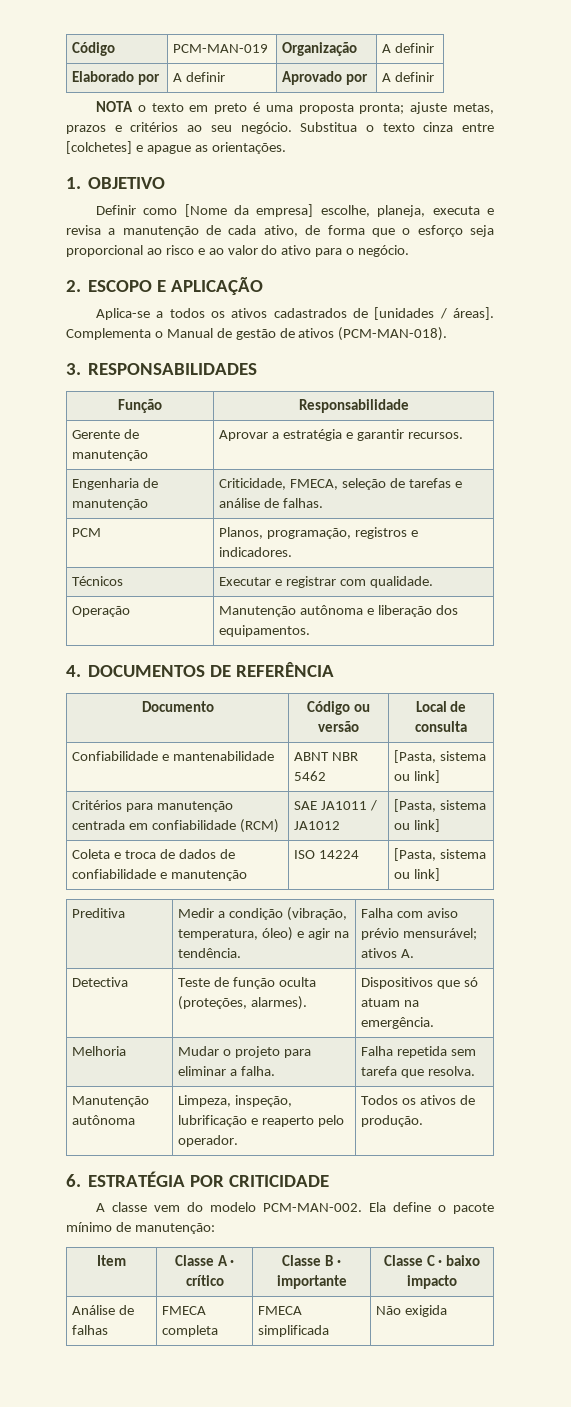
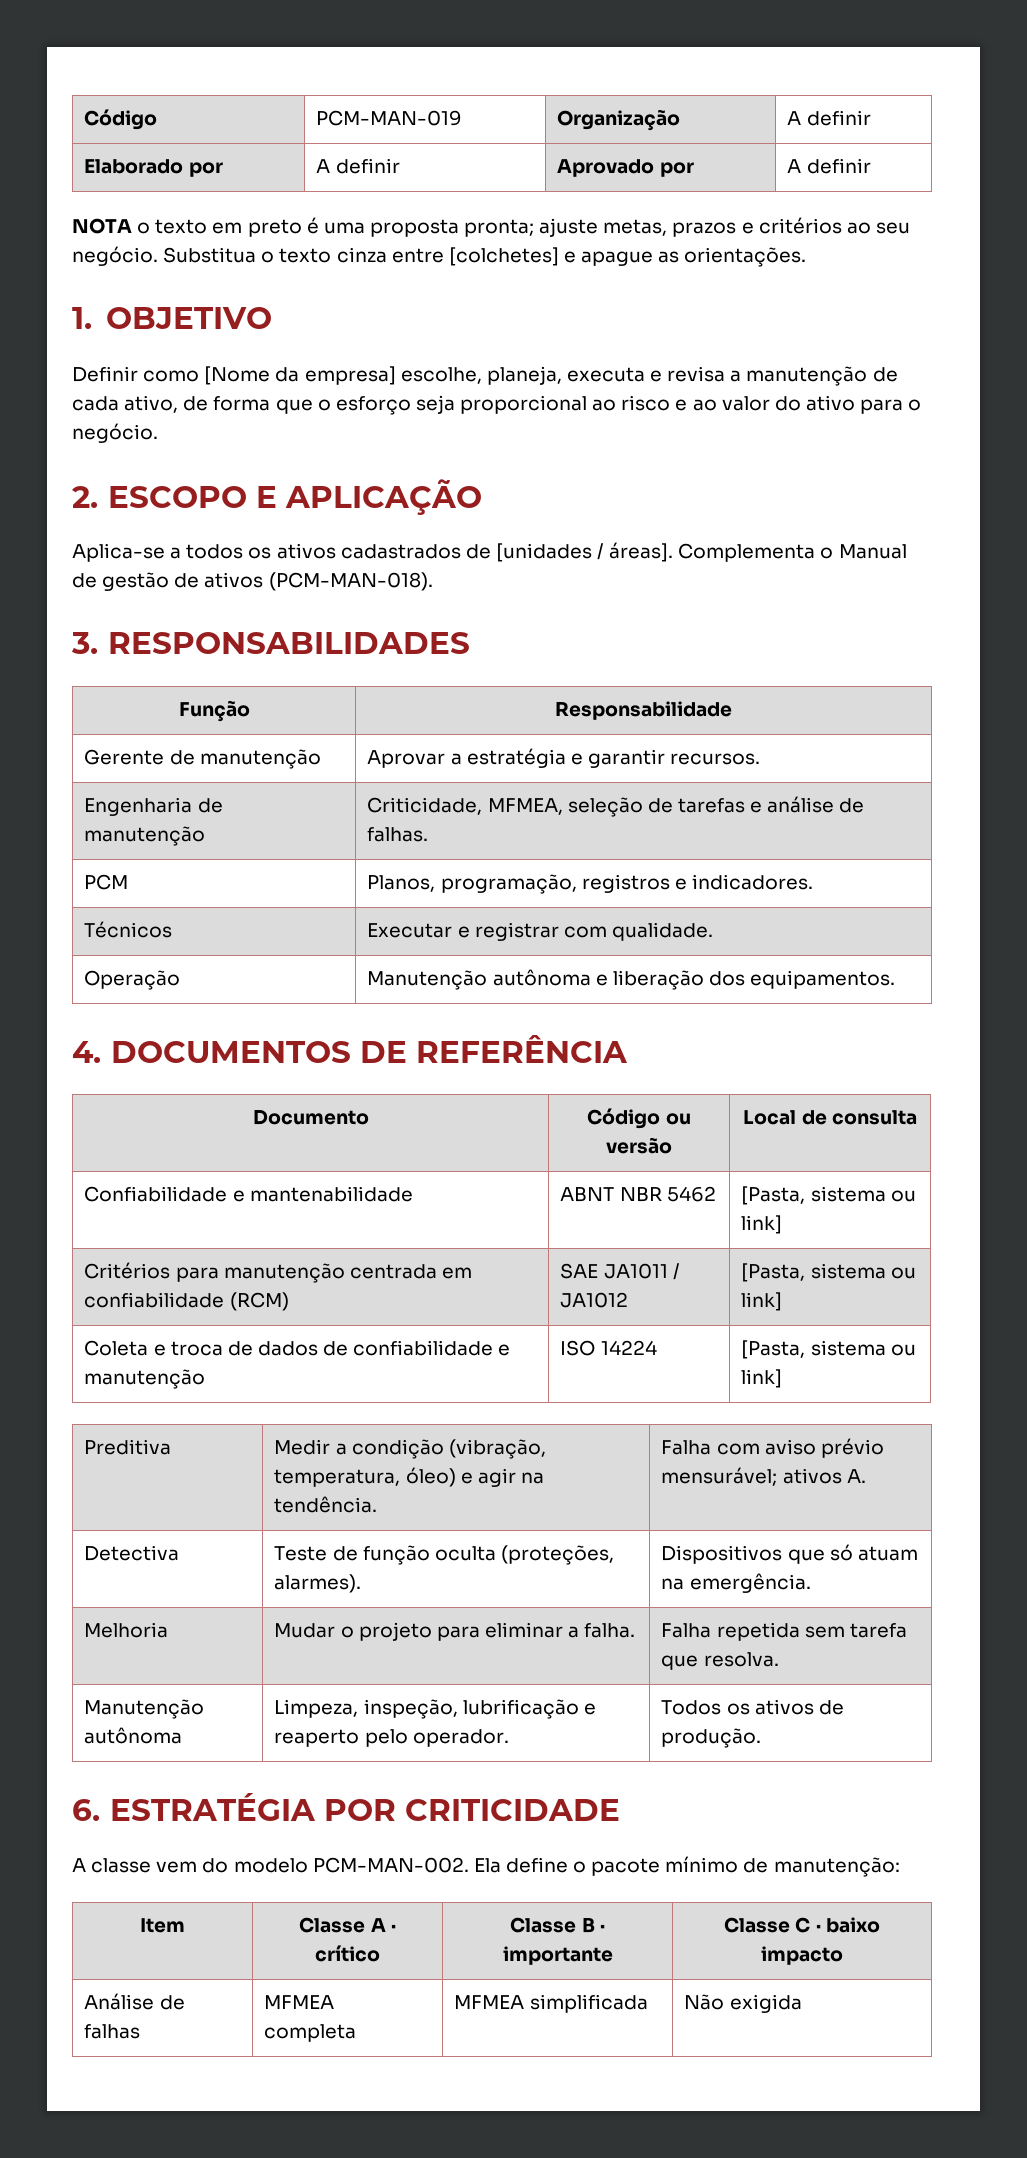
[290,479,339,490] FMECA, -> [487,798,563,815] MFMEA,
[162,1306,207,1315] FMECA -> [264,1995,335,2009] MFMEA
[258,1306,303,1315] FMECA -> [454,1995,525,2009] MFMEA

